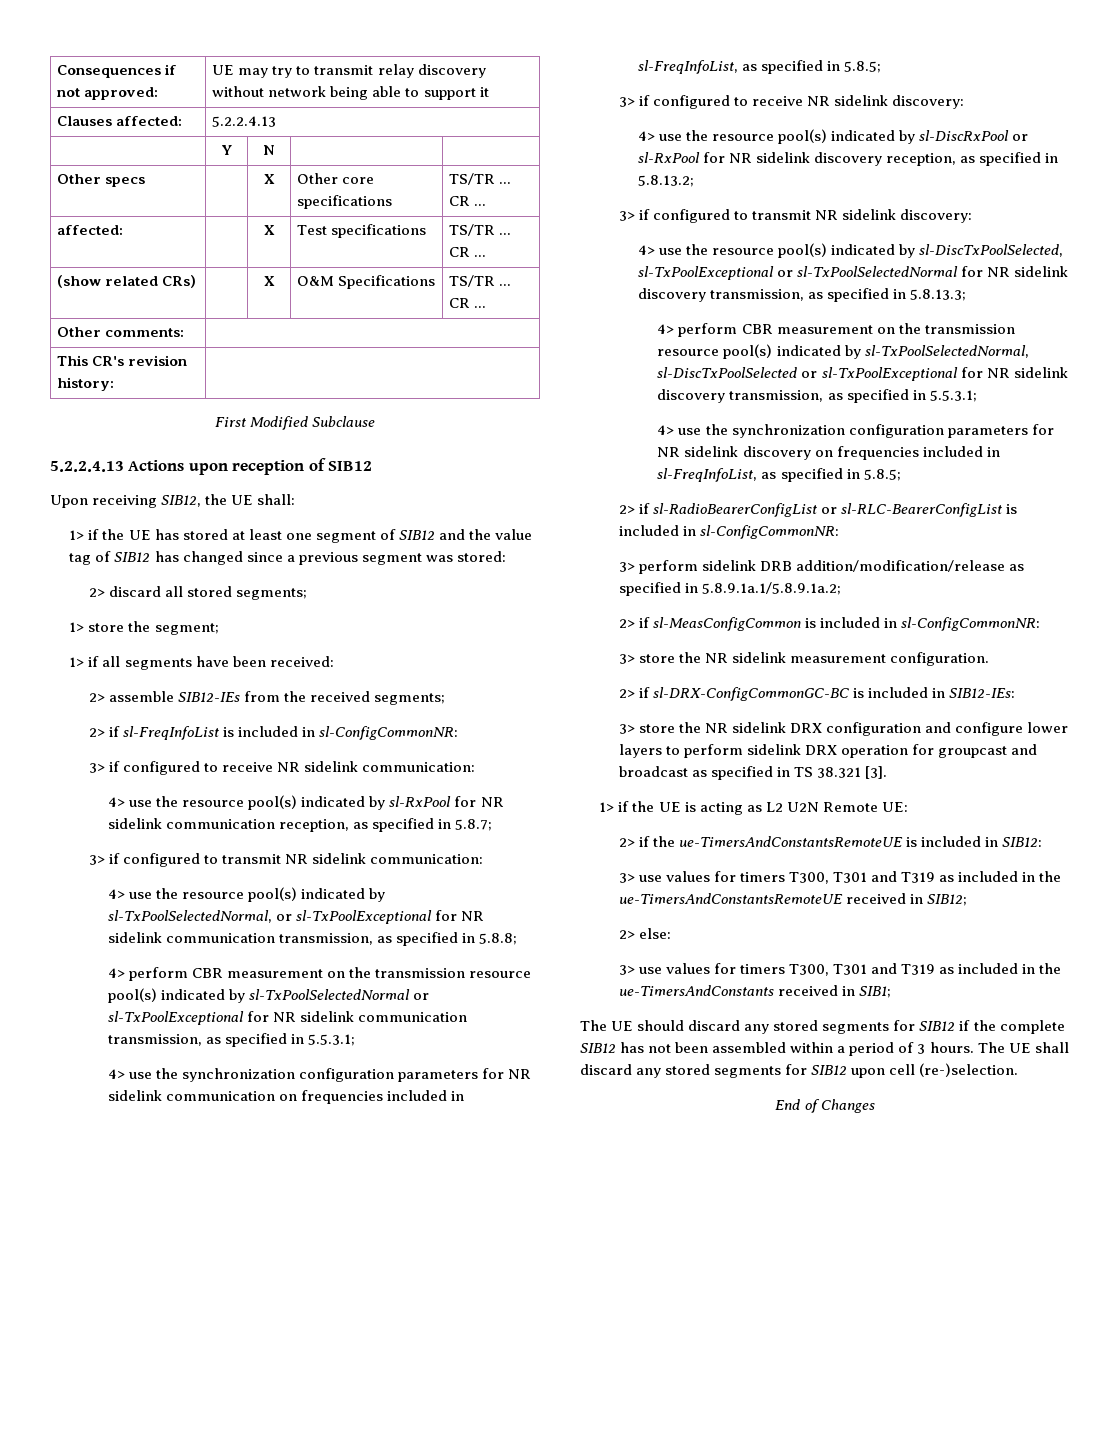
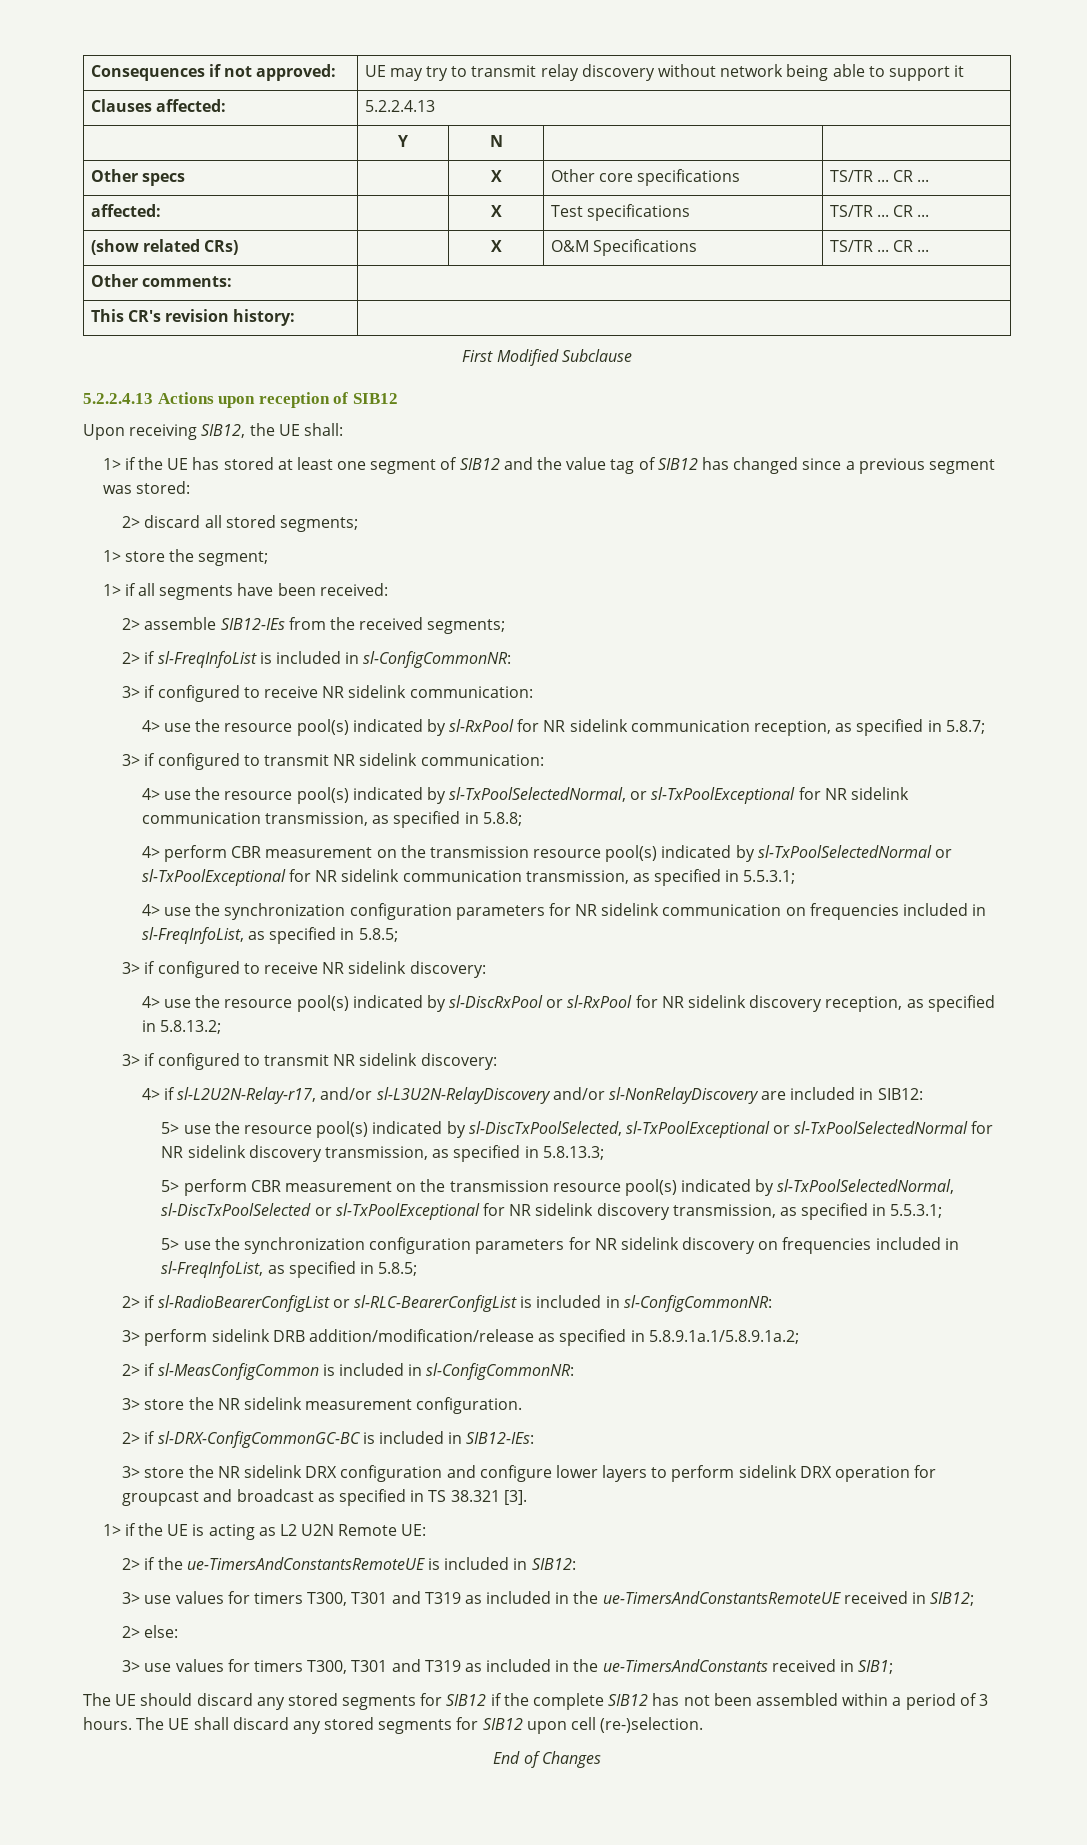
(656, 250) none -> [164,1087,923,1104] [161,1122,180,1134] if sl-L2U2N-Relay-r17, and/or sl-L3U2N-RelayDiscovery and/or sl-NonRelayDiscovery are included in SIB12: // 5>
[657,324,675,334] 4> -> [161,1180,180,1192] 5>
[657,425,675,435] 4> -> [161,1238,180,1250] 5>

